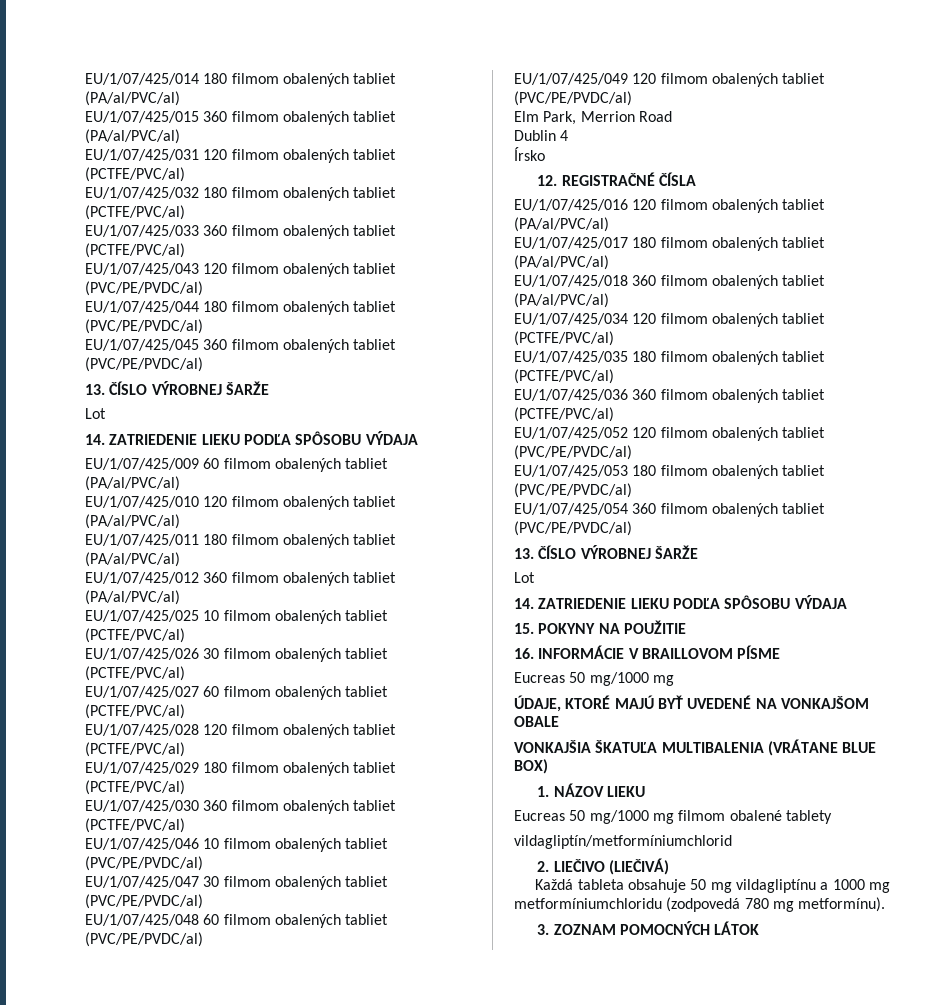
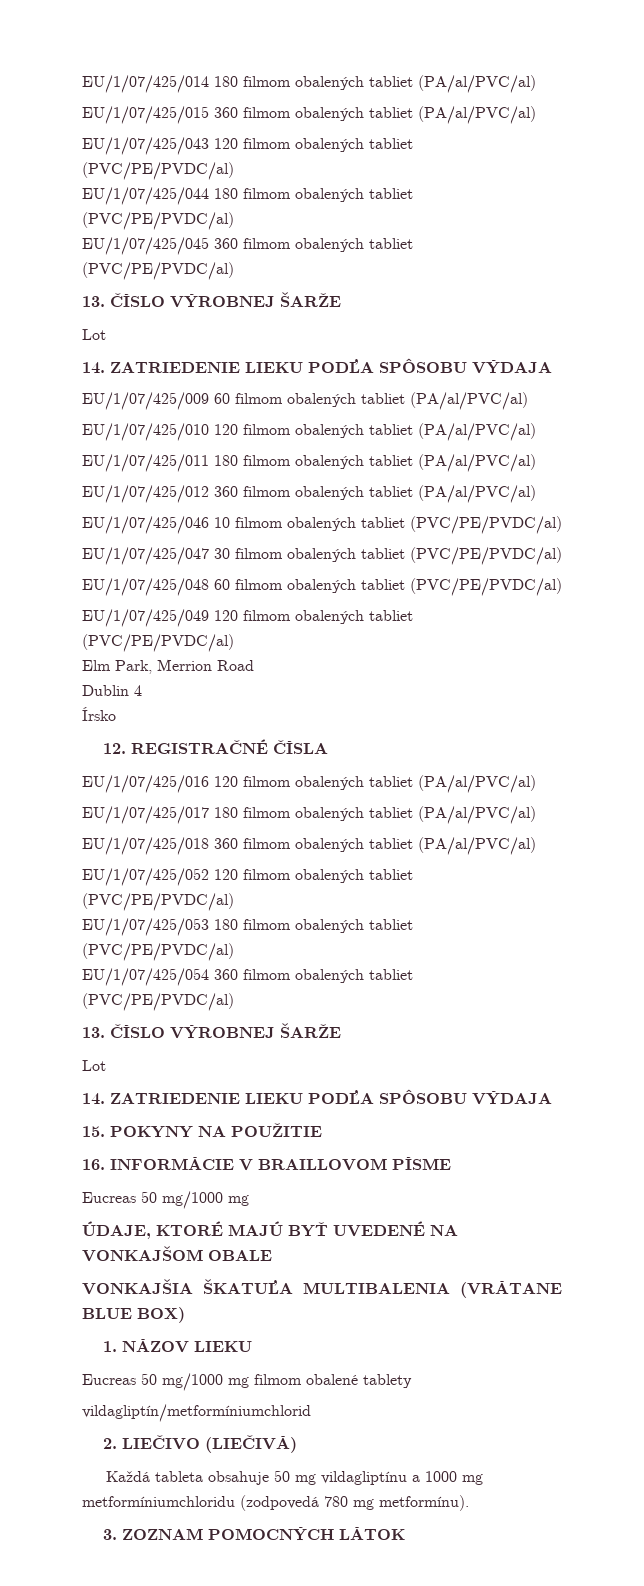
[85,149,397,163] [85,167,185,182] [85,187,397,201] [85,205,185,220] [85,225,397,239] [85,243,185,258] // EU/1/07/425/031 120 filmom obalených tabliet (PCTFE/PVC/al) // EU/1/07/425/032 180 filmom obalených tabliet (PCTFE/PVC/al) // EU/1/07/425/033 360 filmom obalených tabliet (PCTFE/PVC/al) -> (536, 115) none
[85,610,389,624] [85,628,185,643] [85,648,389,662] [85,666,185,681] [85,686,389,700] [85,704,185,719] [85,724,397,738] [85,742,185,757] [85,762,397,776] [85,780,185,795] [85,800,397,814] [85,818,185,833] // EU/1/07/425/025 10 filmom obalených tabliet (PCTFE/PVC/al) // EU/1/07/425/026 30 filmom obalených tabliet (PCTFE/PVC/al) // EU/1/07/425/027 60 filmom obalených tabliet (PCTFE/PVC/al) // EU/1/07/425/028 120 filmom obalených tabliet (PCTFE/PVC/al) // EU/1/07/425/029 180 filmom obalených tabliet (PCTFE/PVC/al) // EU/1/07/425/030 360 filmom obalených tabliet (PCTFE/PVC/al) -> (536, 494) none
[514,313,826,327] [514,331,614,346] [514,351,826,365] [514,369,614,384] [514,389,826,403] [514,407,614,422] // EU/1/07/425/034 120 filmom obalených tabliet (PCTFE/PVC/al) // EU/1/07/425/035 180 filmom obalených tabliet (PCTFE/PVC/al) // EU/1/07/425/036 360 filmom obalených tabliet (PCTFE/PVC/al) -> (536, 846) none

